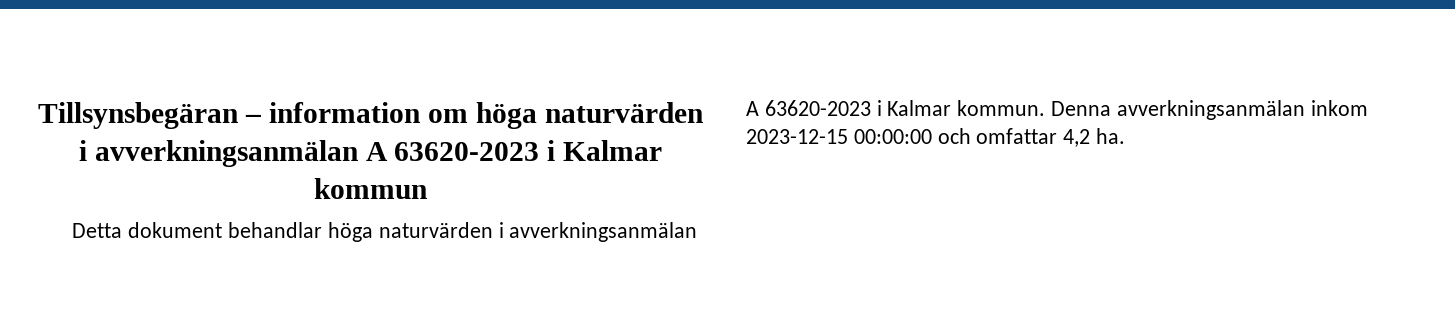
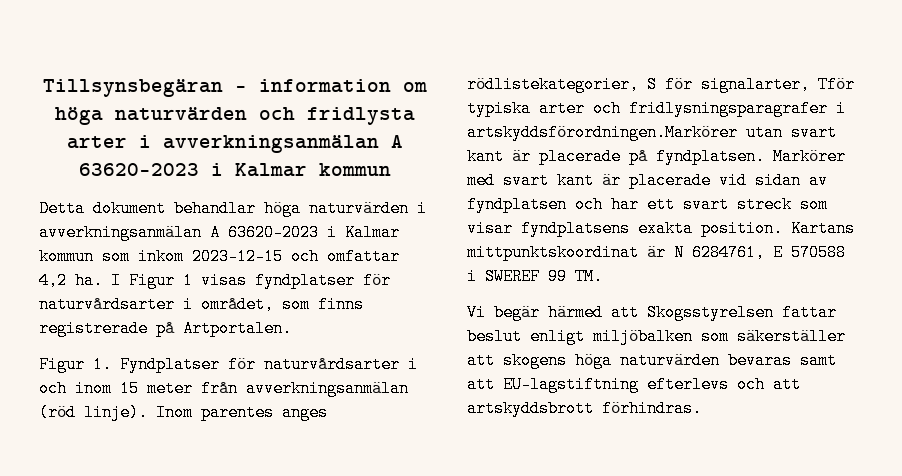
(703, 112) none -> [259,107,415,125] [67,136,127,149] och fridlysta arter
[957,100,1305,120] kommun. Denna avverkningsanmälan -> [39,248,130,265] kommun som
[853,129,932,144] 00:00:00 -> (283, 256) none
(1126, 136) none -> [111,272,391,289] [39,296,364,313] [39,320,292,337] [39,356,418,373] [39,380,409,397] [39,404,328,421] [467,76,855,93] [467,100,846,117] [467,124,837,141] [467,148,846,165] [467,172,828,189] [467,196,828,213] [467,220,855,237] [467,244,846,261] [467,268,603,285] [467,304,837,321] [467,328,846,345] [467,352,837,369] [467,376,801,393] [467,400,702,417] I Figur 1 visas fyndplatser för naturvårdsarter i området, som finns registrerade på Artportalen. // Figur 1. Fyndplatser för naturvårdsarter i och inom 15 meter från avverkningsanmälan (röd linje). Inom parentes anges rödlistekategorier, S för signalarter, Tför typiska arter och fridlysningsparagrafer i artskyddsförordningen.Markörer utan svart kant är placerade på fyndplatsen. Markörer med svart kant är placerade vid sidan av fyndplatsen och har ett svart streck som visar fyndplatsens exakta position. Kartans mittpunktskoordinat är N 6284761, E 570588 i SWEREF 99 TM. // Vi begär härmed att Skogsstyrelsen fattar beslut enligt miljöbalken som säkerställer att skogens höga naturvärden bevaras samt att EU-lagstiftning efterlevs och att artskyddsbrott förhindras.

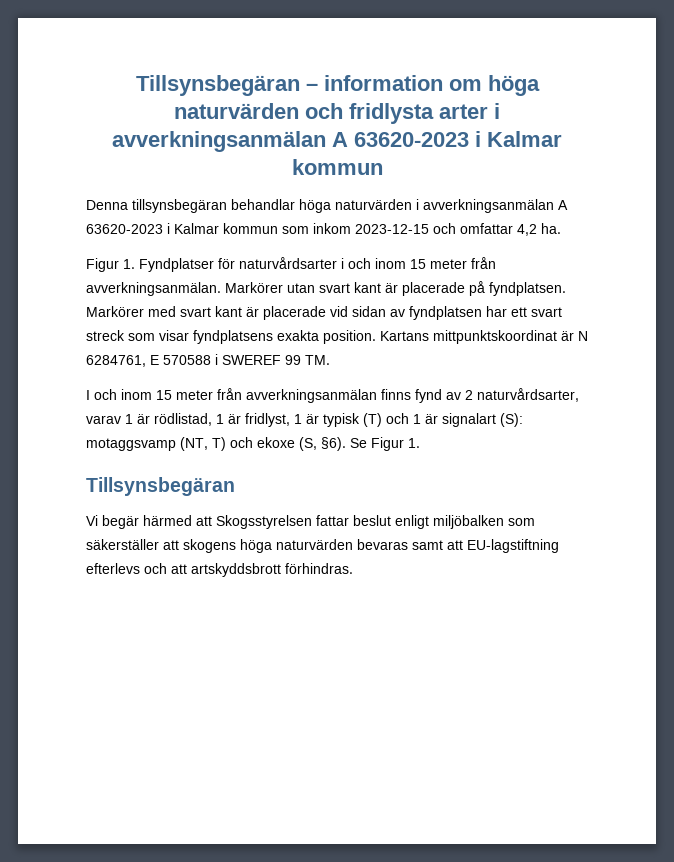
[39,200,166,217] Detta dokument -> [86,199,227,213] Denna tillsynsbegäran
[111,272,391,289] [39,296,364,313] [39,320,292,337] I Figur 1 visas fyndplatser för naturvårdsarter i området, som finns registrerade på Artportalen. -> (561, 228) none
[246,380,409,397] [39,404,328,421] [467,76,855,93] [467,100,846,117] [467,124,738,141] avverkningsanmälan (röd linje). Inom parentes anges rödlistekategorier, S för signalarter, Tför typiska arter och fridlysningsparagrafer i artskyddsförordningen.Markörer -> [86,282,283,296] avverkningsanmälan. Markörer
[575,196,603,213] och -> (482, 313) none
(603, 276) none -> [86,388,579,403] [86,413,523,427] [86,437,420,451] [86,477,235,496] // I och inom 15 meter från avverkningsanmälan finns fynd av 2 naturvårdsarter, varav 1 är rödlistad, 1 är fridlyst, 1 är typisk (T) och 1 är signalart (S): motaggsvamp (NT, T) och ekoxe (S, §6). Se Figur 1. // Tillsynsbegäran

